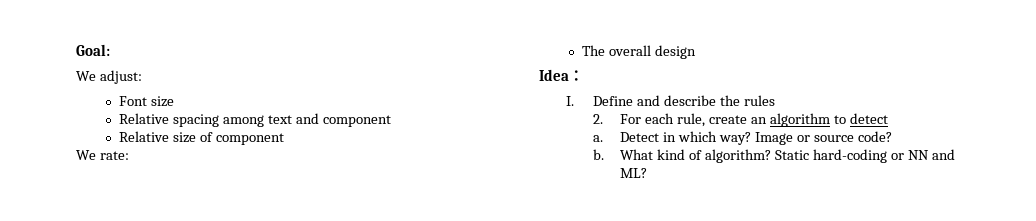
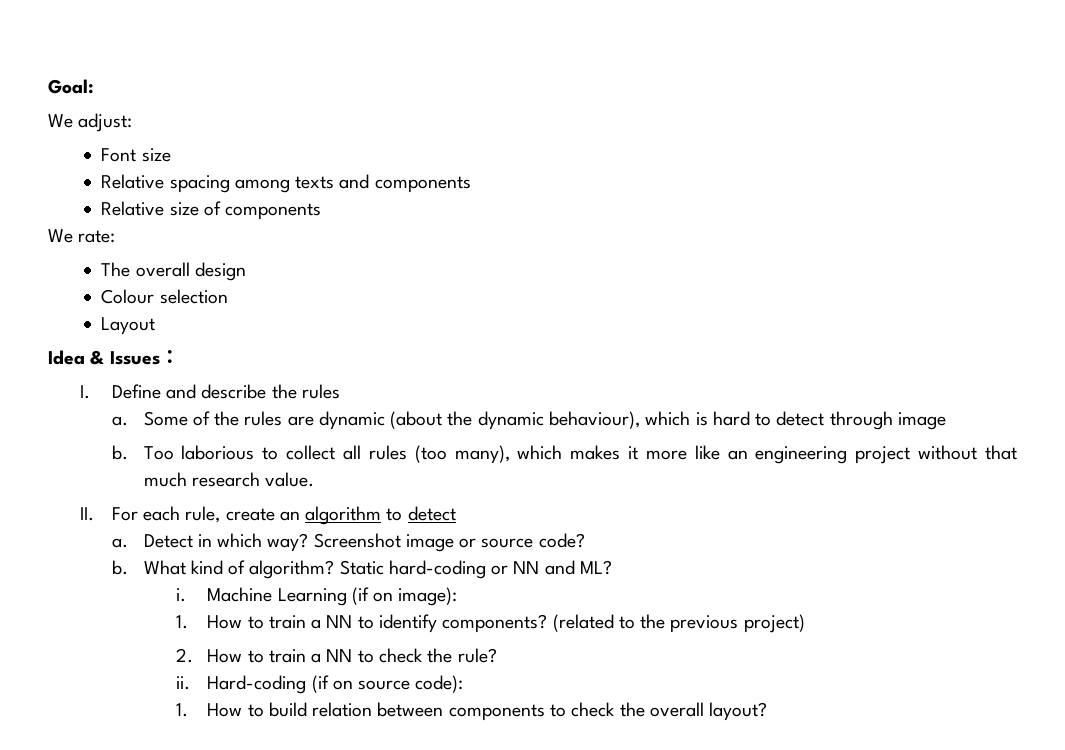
[267,113,391,127] text and component -> [295,174,471,193] texts and components
[215,133,284,145] component -> [225,203,322,220] components
(696, 52) none -> [101,289,228,304] [101,317,156,335] // Colour selection // Layout
(569, 75) none -> [90,350,160,365] & Issues
[593,114,604,124] 2. -> [111,411,946,430] [111,445,1018,464] [143,472,315,487] [79,507,94,521] a. Some of the rules are dynamic (about the dynamic behaviour), which is hard to detect through image // b. Too laborious to collect all rules (too many), which makes it more like an engineering project without that much research value. // II.
[755,132,794,145] Image -> [313,533,454,552] Screenshot image
(648, 173) none -> [175,587,458,606] [175,614,805,633] [175,648,497,663] [175,675,464,694] [175,702,768,721] // i. Machine Learning (if on image): // 1. How to train a NN to identify components? (related to the previous project) // 2. How to train a NN to check the rule? // ii. Hard-coding (if on source code): // 1. How to build relation between components to check the overall layout?

